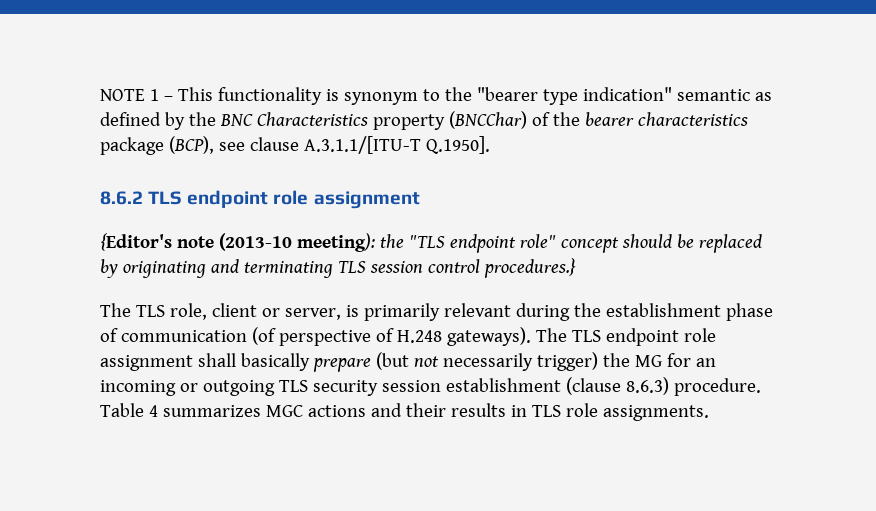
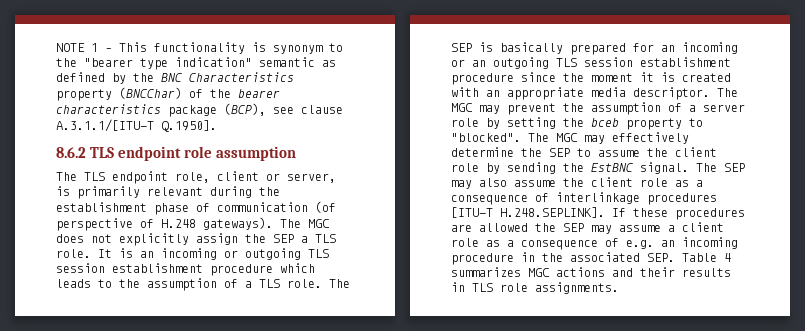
[313,191,420,209] [100,233,762,253] [100,258,576,278] [100,303,165,317] assignment // {Editor's note (2013-10 meeting): the "TLS endpoint role" concept should be replaced by originating and terminating TLS session control procedures.} // The TLS -> [216,146,297,161] [56,171,168,184] assumption // The TLS endpoint
[571,328,716,346] [100,352,691,372] TLS endpoint role assignment shall basically prepare (but not necessarily trigger) the MG for -> [308,219,330,228] [56,233,336,246] [56,248,133,258] MGC does not explicitly assign the SEP a TLS role. It is
[312,377,761,396] security session establishment (clause 8.6.3) procedure. -> [56,263,315,276] [56,278,350,291] [451,42,738,55] [451,57,731,69] [451,72,731,85] [451,87,738,100] [451,102,745,115] [451,117,703,130] [451,132,689,144] [451,147,717,157] [451,162,745,174] [451,177,703,189] [451,192,717,205] [451,207,745,220] [451,222,724,234] [451,237,738,250] [451,252,675,265] session establishment procedure which leads to the assumption of a TLS role. The SEP is basically prepared for an incoming or an outgoing TLS session establishment procedure since the moment it is created with an appropriate media descriptor. The MGC may prevent the assumption of a server role by setting the bceb property to "blocked". The MGC may effectively determine the SEP to assume the client role by sending the EstBNC signal. The SEP may also assume the client role as a consequence of interlinkage procedures [ITU-T H.248.SEPLINK]. If these procedures are allowed the SEP may assume a client role as a consequence of e.g. an incoming procedure in the associated SEP.

